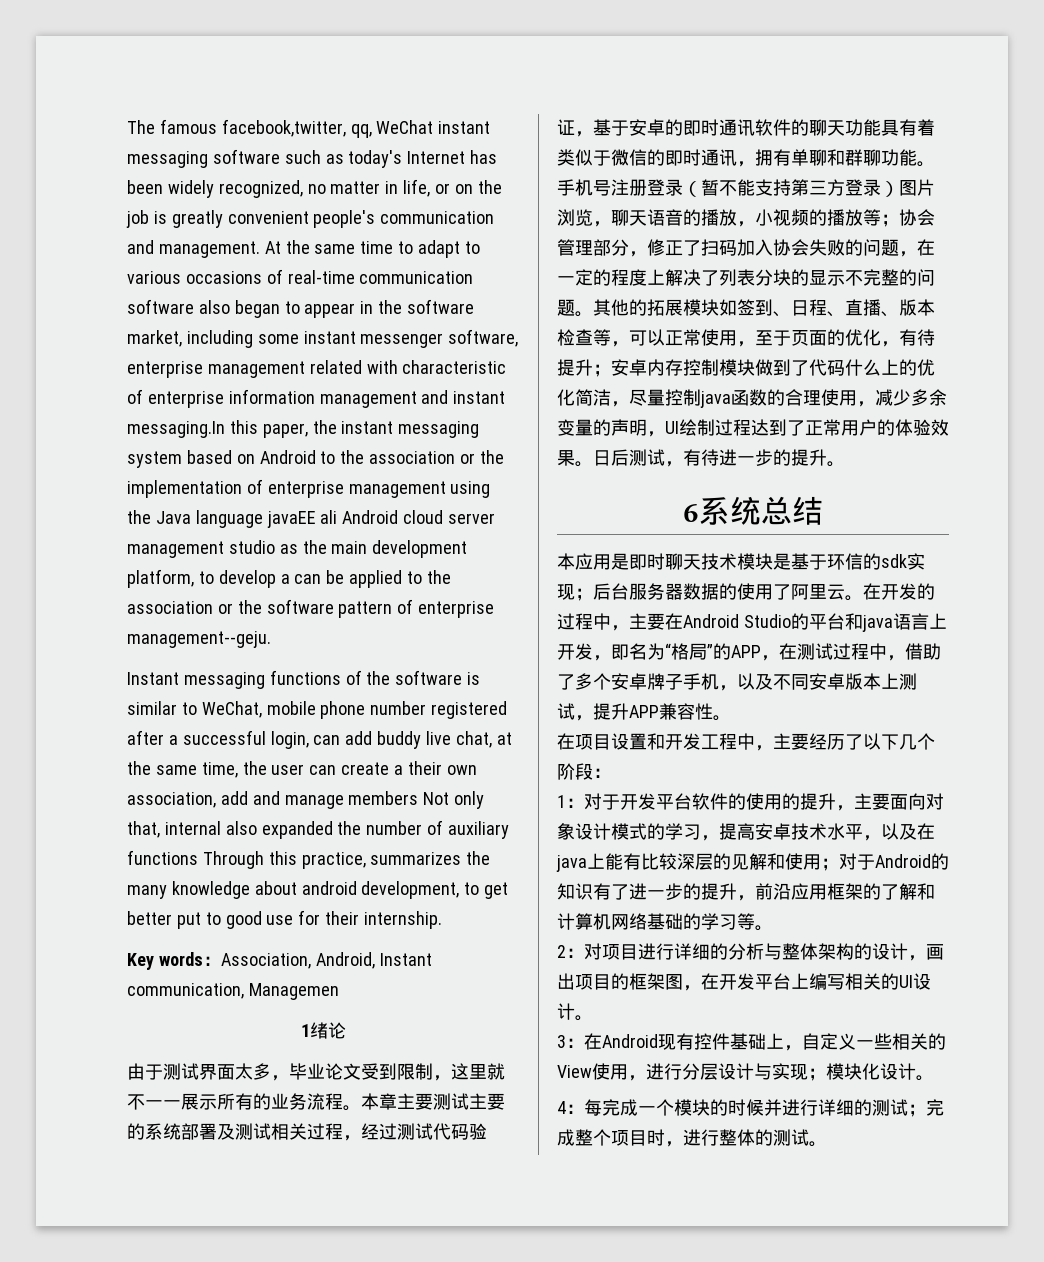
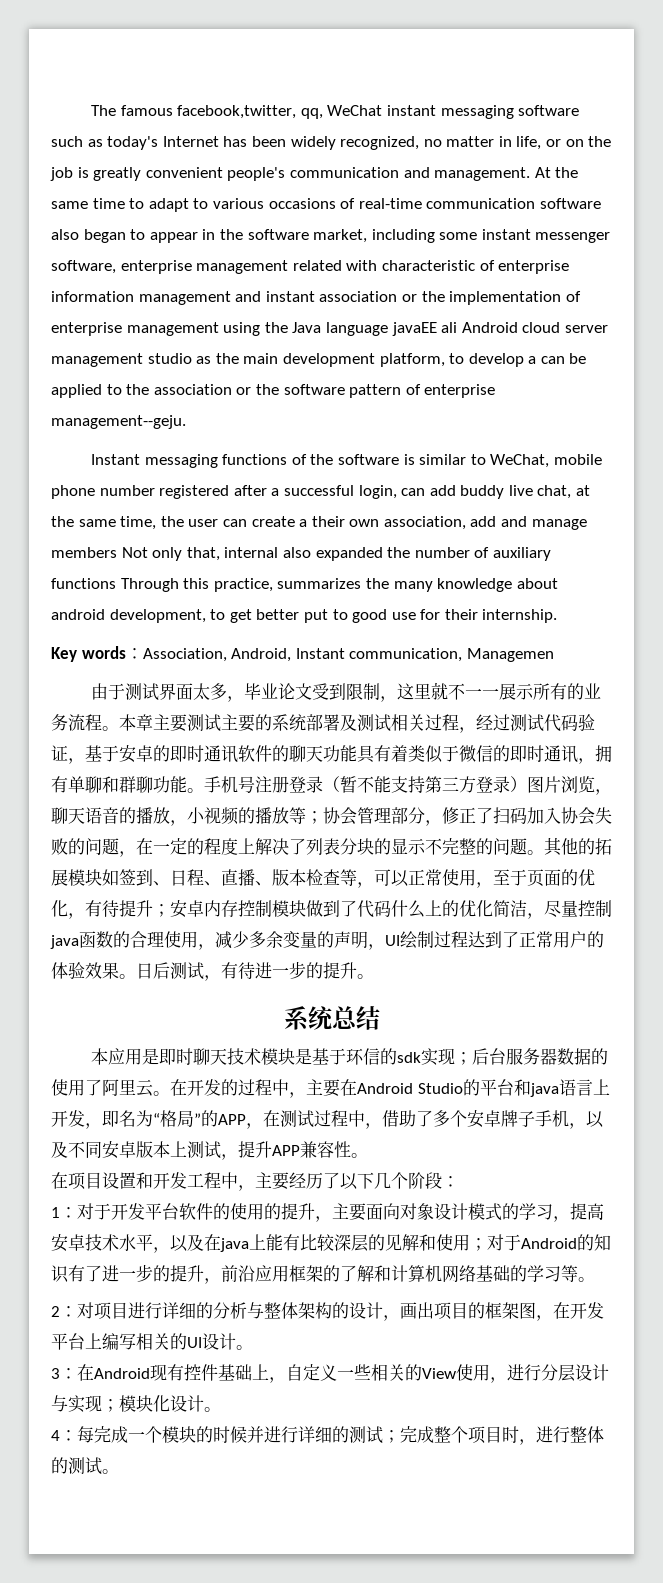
[127,420,480,438] [127,450,365,468] messaging.In this paper, the instant messaging system based on Android to the -> (315, 296) none
[300,1022,346,1039] // 1绪论 -> (554, 655) none
[683,504,699,522] 6 -> (374, 976) none

